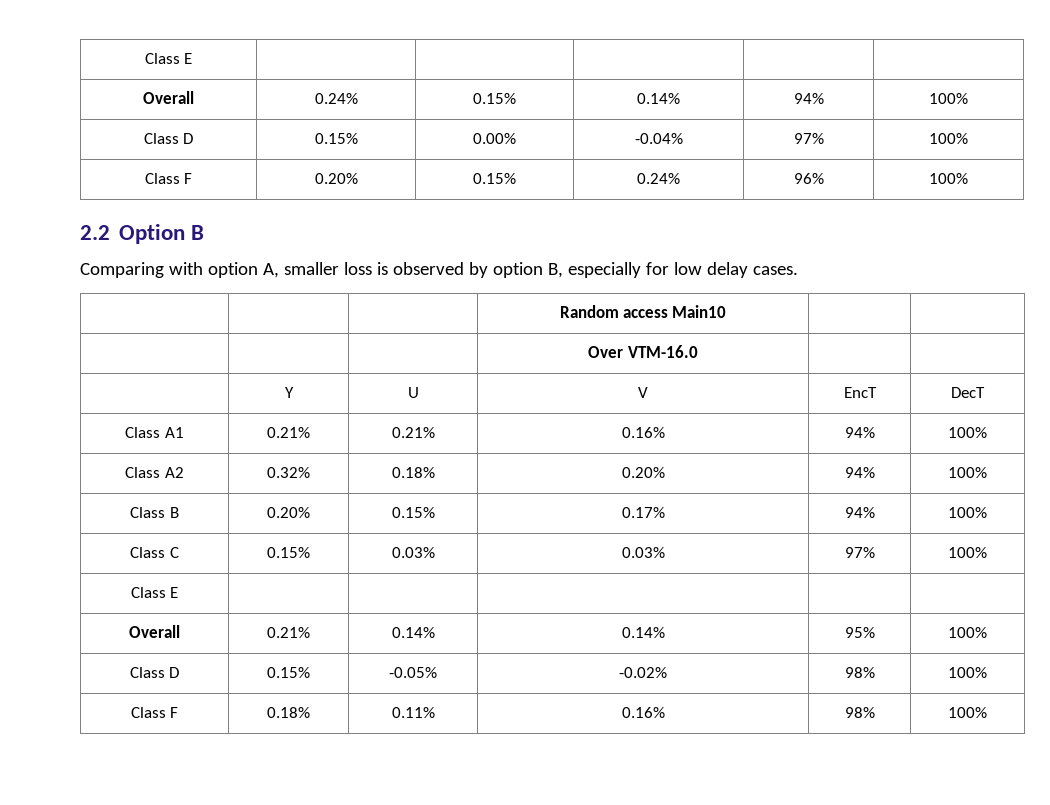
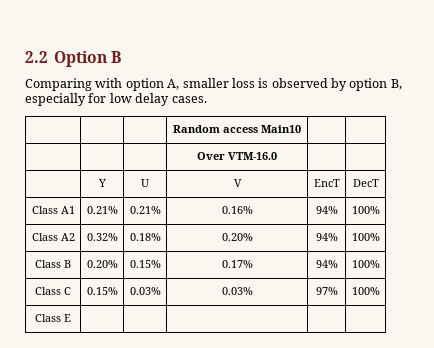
[144,53,193,64] [143,91,194,104] [314,93,358,104] [473,93,516,104] [637,93,680,104] [793,93,824,104] [929,93,968,104] [143,133,194,144] [314,133,358,144] [473,133,516,144] [634,133,683,144] [793,133,824,144] [929,133,968,144] [144,173,193,184] [314,173,358,184] [473,173,516,184] [637,173,680,184] [793,173,824,184] [929,173,968,184] Class E | | | | | // Overall | 0.24% | 0.15% | 0.14% | 94% | 100% // Class D | 0.15% | 0.00% | -0.04% | 97% | 100% // Class F | 0.20% | 0.15% | 0.24% | 96% | 100% // -> (25, 57) none
[129,625,180,638] [267,627,310,638] [391,627,435,638] [621,627,665,638] [844,627,875,638] [948,627,987,638] [129,667,180,678] [267,667,310,678] [389,667,437,678] [619,667,667,678] [844,667,875,678] [948,667,987,678] [130,707,179,718] [267,707,310,718] [391,707,435,718] [621,707,665,718] [844,707,875,718] [948,707,987,718] // Overall | 0.21% | 0.14% | 0.14% | 95% | 100% // Class D | 0.15% | -0.05% | -0.02% | 98% | 100% // Class F | 0.18% | 0.11% | 0.16% | 98% | 100% -> (71, 318) none

